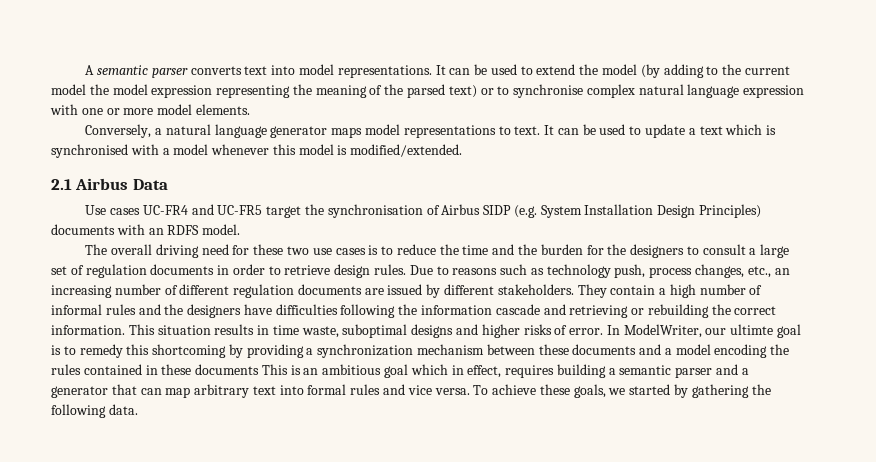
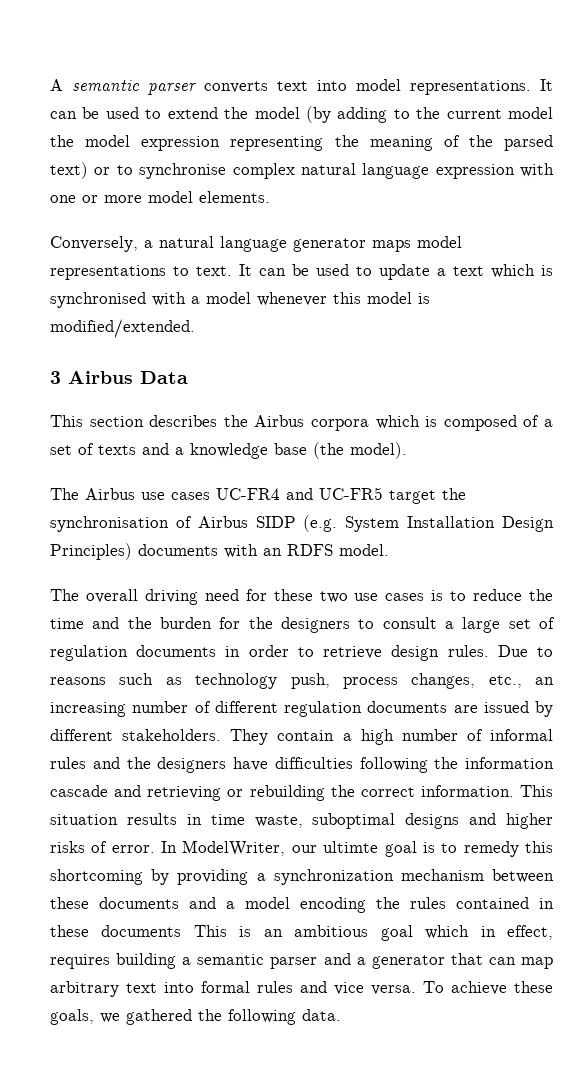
[51,179,72,190] 2.1 -> [50,371,61,384] 3
[85,205,107,215] Use -> [50,415,554,431] [50,442,407,459] [50,488,165,500] This section describes the Airbus corpora which is composed of a set of texts and a knowledge base (the model). // The Airbus use
[629,384,749,398] started by gathering -> [126,1009,192,1025] gathered

